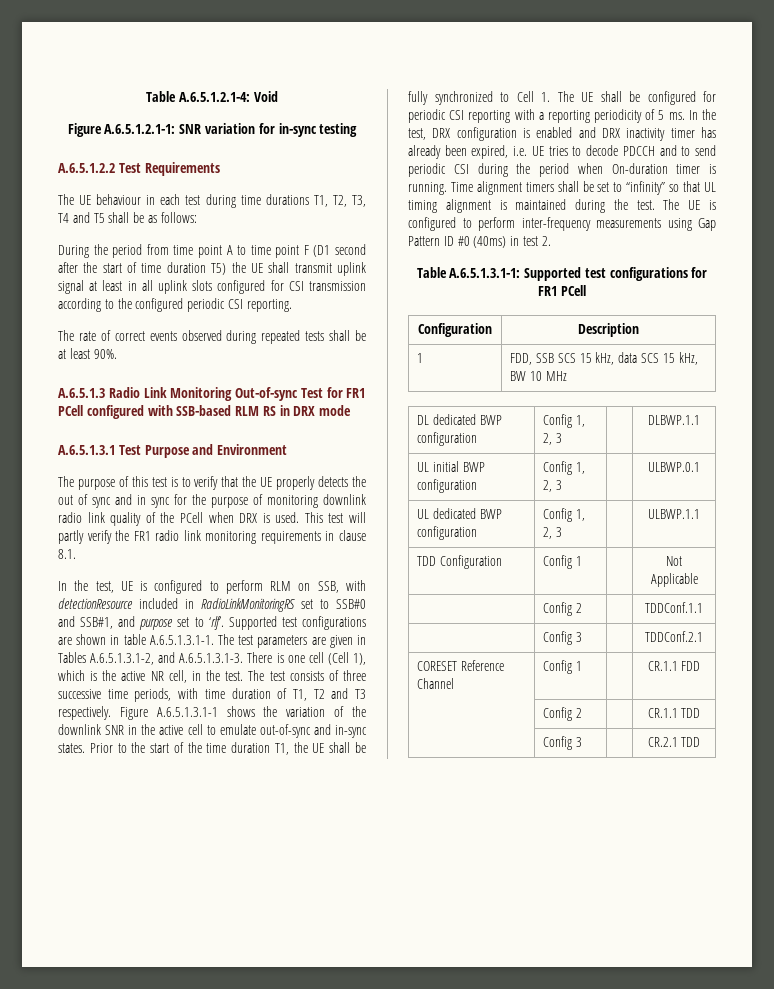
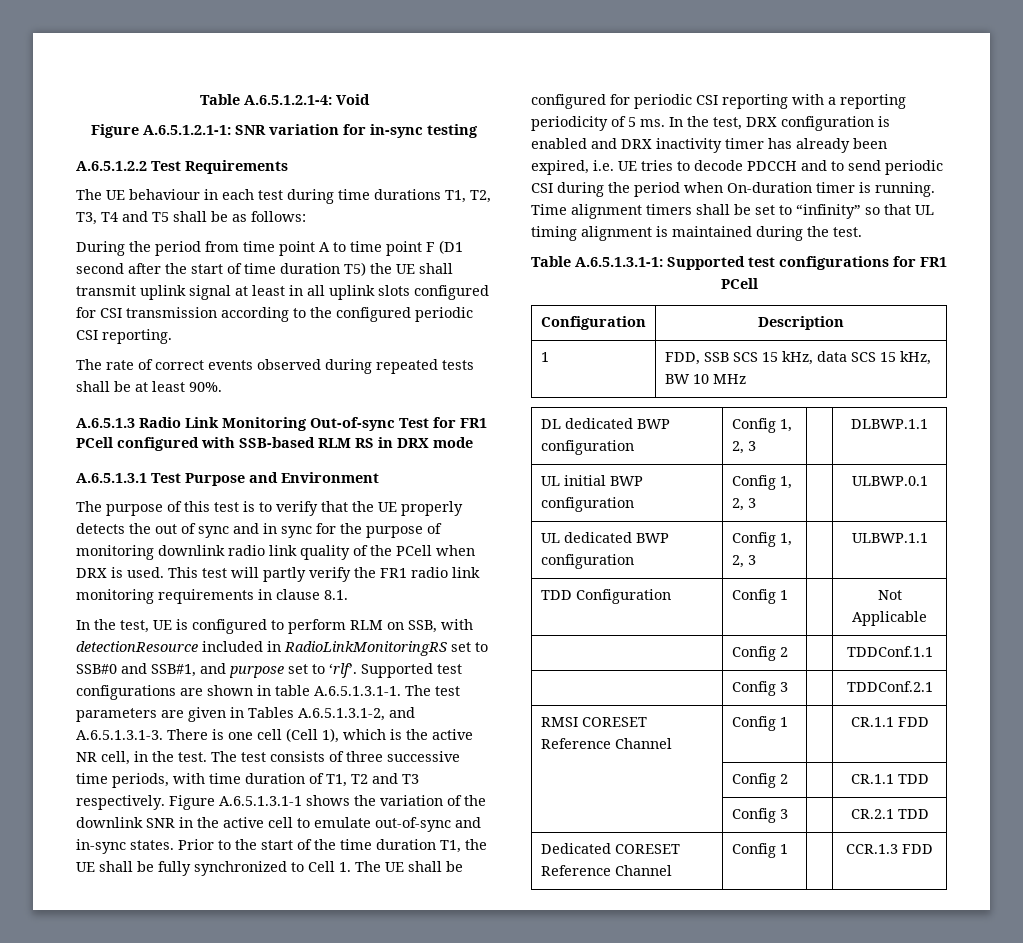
[663,199,716,210] [408,217,716,231] [408,236,551,248] The UE is configured to perform inter-frequency measurements using Gap Pattern ID #0 (40ms) in test 2. -> (862, 232) none
(703, 636) none -> [540,717,578,727] RMSI
(701, 742) none -> [540,843,680,854] [540,865,672,876] [731,843,788,858] [846,844,933,854] // Dedicated CORESET Reference Channel | Config 1 | | CCR.1.3 FDD

